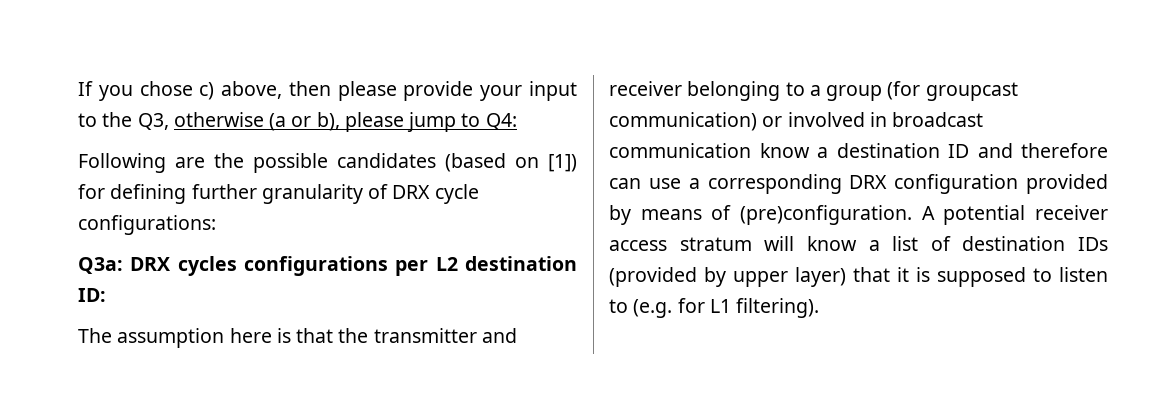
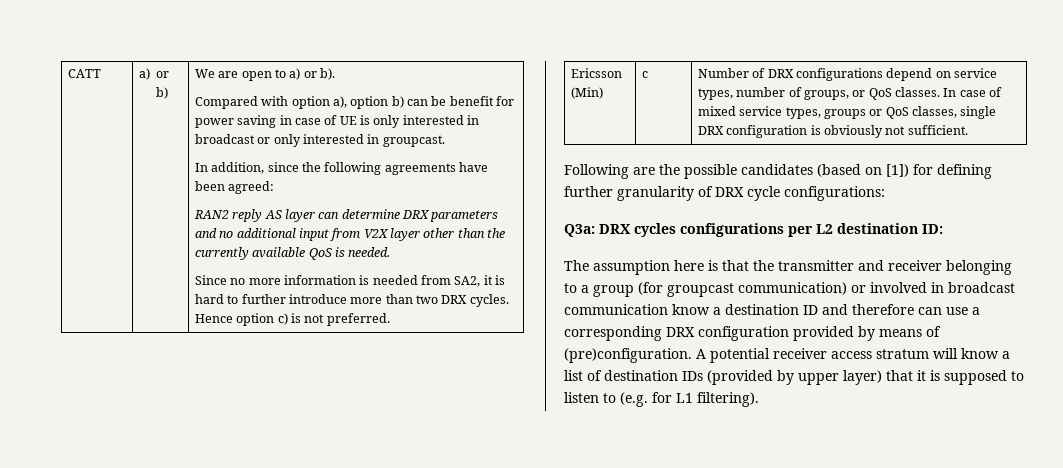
[78,81,577,101] [78,112,517,132] If you chose c) above, then please provide your input to the Q3, otherwise (a or b), please jump to Q4: -> [67,69,101,78] [138,68,170,80] [156,87,169,99] [194,68,336,81] [194,96,515,109] [194,115,480,128] [194,134,445,147] [194,162,489,175] [194,181,275,194] [193,209,499,222] [194,228,506,241] [194,247,391,260] [194,275,506,287] [194,294,509,307] [194,313,390,326] [570,68,622,78] [570,87,603,99] [641,71,648,78] [697,68,998,81] [697,87,1003,100] [697,106,997,119] [697,125,968,138] CATT | a) or b) | We are open to a) or b). // Compared with option a), option b) can be benefit for power saving in case of UE is only interested in broadcast or only interested in groupcast. // In addition, since the following agreements have been agreed: // RAN2 reply AS layer can determine DRX parameters and no additional input from V2X layer other than the currently available QoS is needed. // Since no more information is needed from SA2, it is hard to further introduce more than two DRX cycles. Hence option c) is not preferred. // Ericsson (Min) | c | Number of DRX configurations depend on service types, number of groups, or QoS classes. In case of mixed service types, groups or QoS classes, single DRX configuration is obviously not sufficient.

